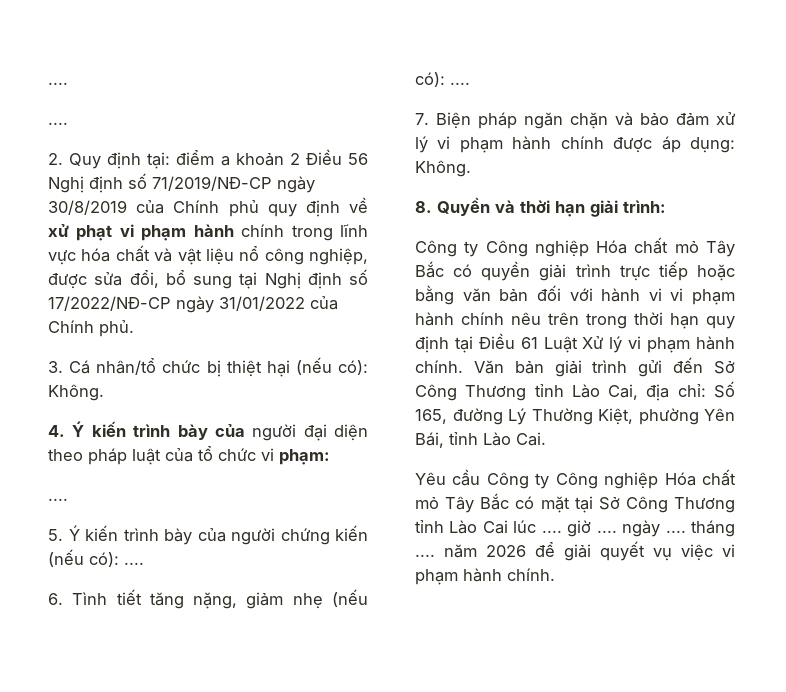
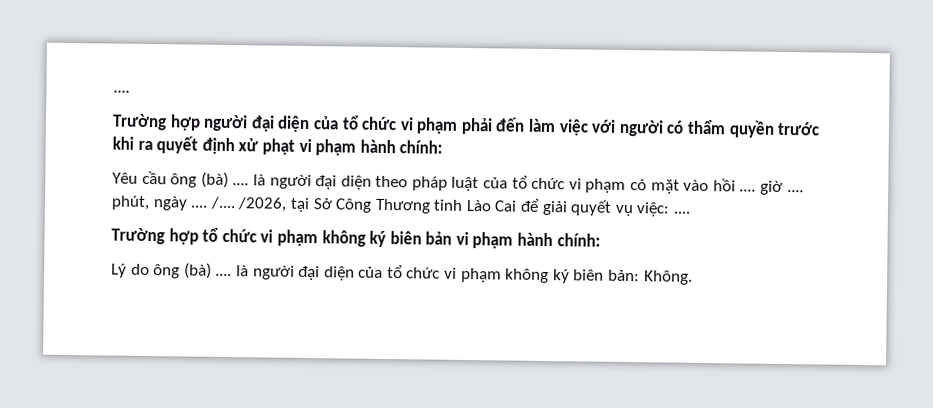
[48,82,68,85] [48,122,68,125] [48,149,368,169] [48,173,315,193] [48,197,368,217] .... // .... // 2. Quy định tại: điểm a khoản 2 Điều 56 Nghị định số 71/2019/NĐ-CP ngày 30/8/2019 của Chính phủ quy định về -> [113,90,130,93] [112,113,821,138] [112,136,235,155] .... // Trường hợp người đại diện của tổ chức vi phạm phải đến làm việc với người có thẩm quyền trước khi ra quyết định
[241,224,368,241] [48,245,368,265] [48,269,368,289] [48,296,338,313] [48,320,134,337] [48,357,368,377] [48,384,104,401] [48,421,245,440] chính trong lĩnh vực hóa chất và vật liệu nổ công nghiệp, được sửa đổi, bổ sung tại Nghị định số 17/2022/NĐ-CP ngày 31/01/2022 của Chính phủ. // 3. Cá nhân/tổ chức bị thiệt hại (nếu có): Không. // 4. Ý kiến trình bày của -> [399,140,444,154] [112,170,266,189] chính: // Yêu cầu ông (bà) .... là
[279,449,330,465] [48,498,68,501] [48,525,368,545] [48,549,144,567] [48,589,368,609] [415,72,470,87] [415,112,735,129] [415,136,735,153] [415,160,471,177] [415,197,666,217] [415,237,735,257] [415,261,735,281] [415,285,735,305] [415,312,735,329] [415,333,735,353] [415,357,735,377] [415,381,735,401] [415,408,735,425] [415,432,546,448] [415,469,736,489] [415,493,570,513] phạm: // .... // 5. Ý kiến trình bày của người chứng kiến (nếu có): .... // 6. Tình tiết tăng nặng, giảm nhẹ (nếu có): .... // 7. Biện pháp ngăn chặn và bảo đảm xử lý vi phạm hành chính được áp dụng: Không. // 8. Quyền và thời hạn giải trình: // Công ty Công nghiệp Hóa chất mỏ Tây Bắc có quyền giải trình trực tiếp hoặc bằng văn bản đối với hành vi vi phạm hành chính nêu trên trong thời hạn quy định tại Điều 61 Luật Xử lý vi phạm hành chính. Văn bản giải trình gửi đến Sở Công Thương tỉnh Lào Cai, địa chỉ: Số 165, đường Lý Thường Kiệt, phường Yên Bái, tỉnh Lào Cai. // Yêu cầu Công ty Công nghiệp Hóa chất mỏ Tây Bắc có mặt -> [585,178,804,195] [111,195,288,212] phạm có mặt vào hồi .... giờ .... phút, ngày .... /.... /2026,
[513,520,735,537] [415,541,735,561] [415,568,555,585] lúc .... giờ .... ngày .... tháng .... năm 2026 để giải quyết vụ việc vi phạm hành chính. -> [520,198,691,217] [111,227,601,249] [111,262,693,285] để giải quyết vụ việc: .... // Trường hợp tổ chức vi phạm không ký biên bản vi phạm hành chính: // Lý do ông (bà) .... là người đại diện của tổ chức vi phạm không ký biên bản: Không.

